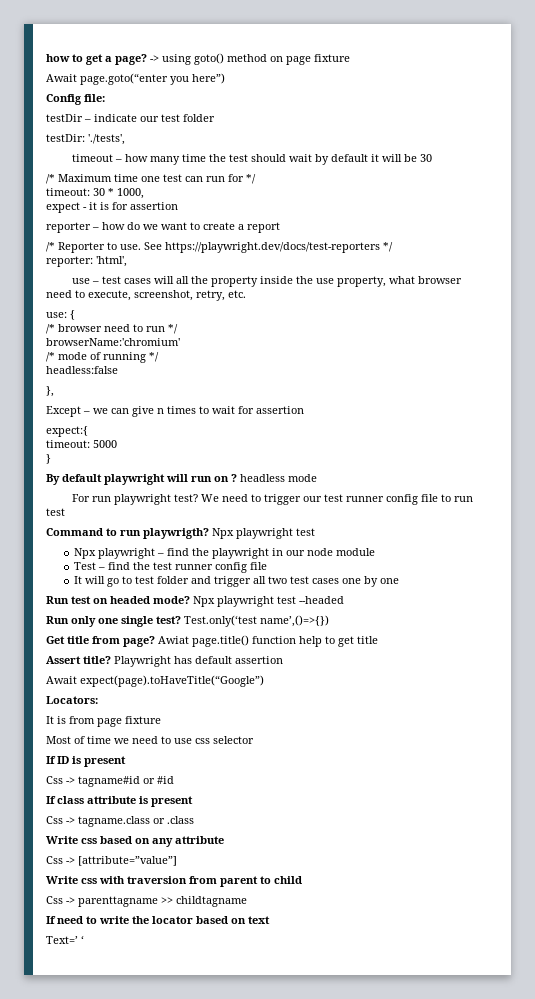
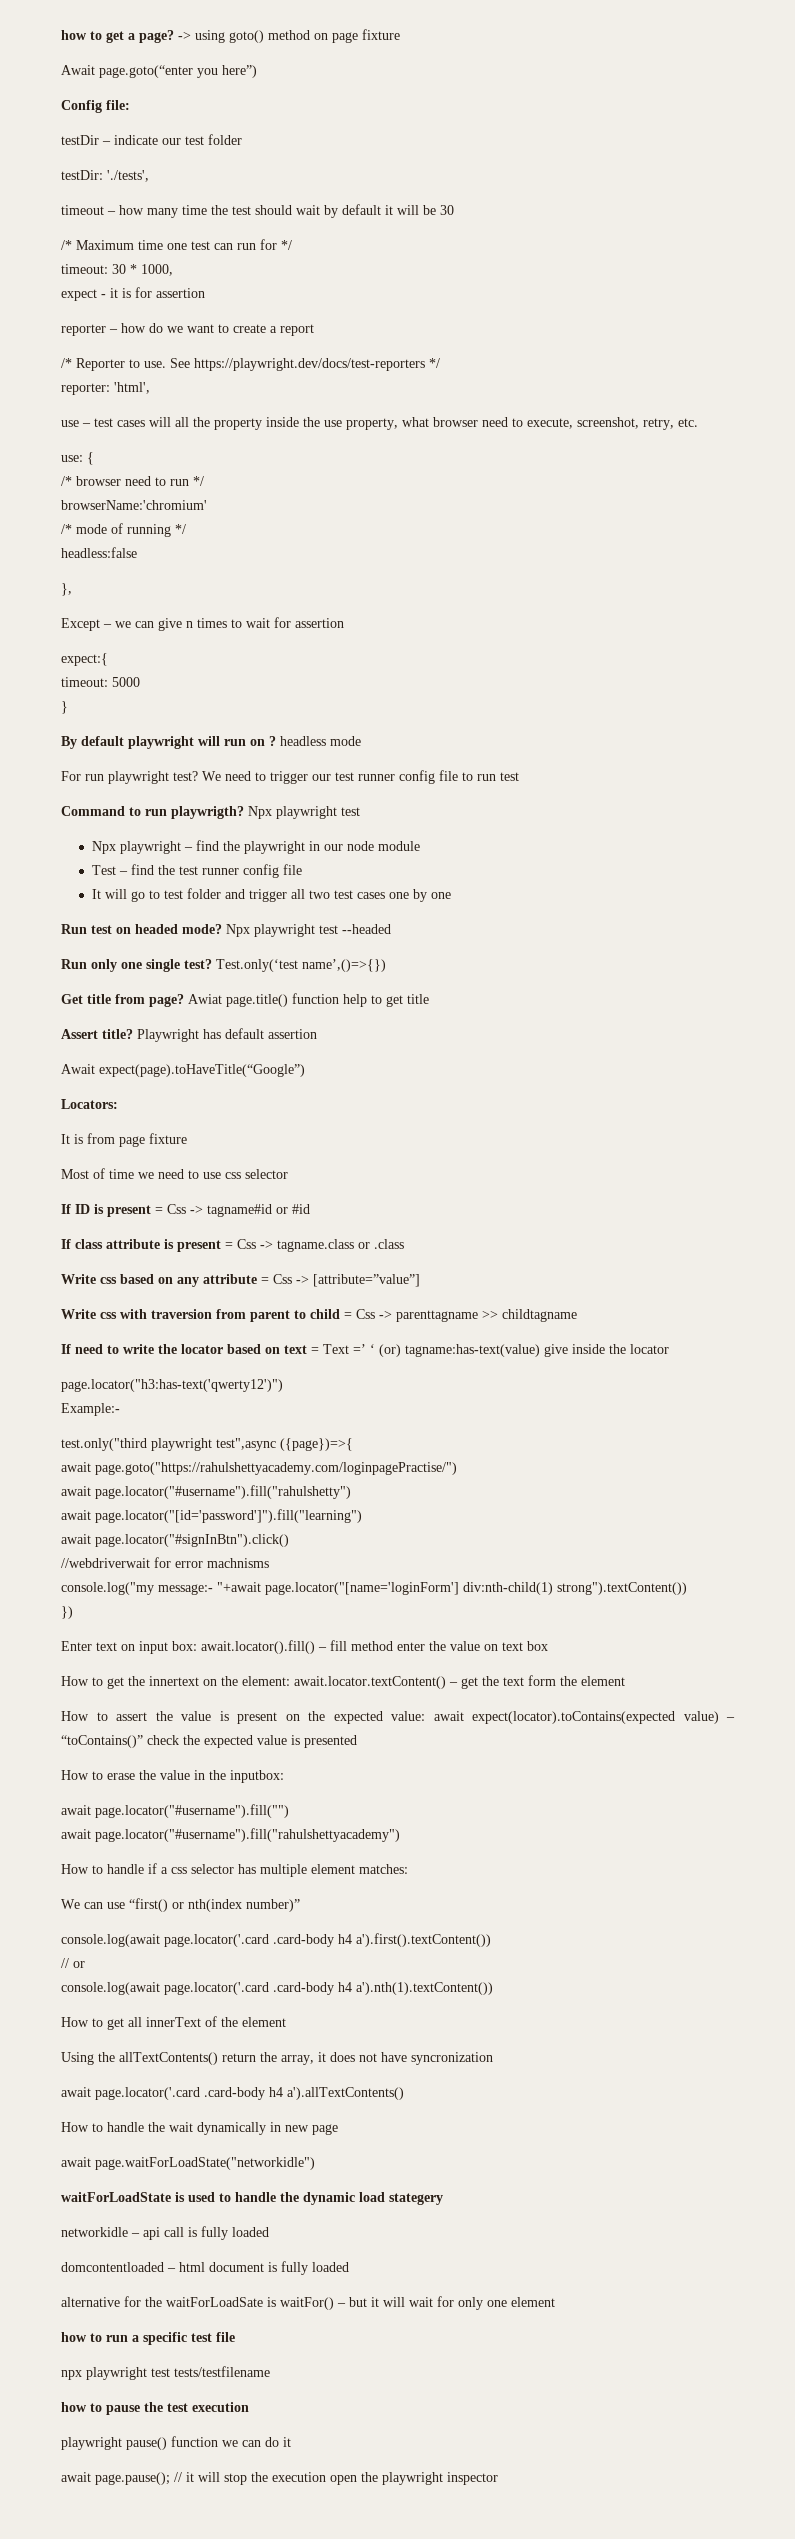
(126, 761) // -> [155,1207,163,1214] =
(193, 801) // -> [225,1242,233,1249] =
(224, 840) // -> [261,1277,269,1284] =
(302, 880) // -> [344,1312,352,1319] =
[46,935,84,944] // Text=’ ‘ -> [311,1344,669,1357] [61,1379,283,1392] [61,1403,120,1416] [61,1438,353,1451] [61,1462,457,1475] [61,1485,351,1499] [61,1509,362,1523] [61,1534,289,1547] [61,1557,269,1568] [61,1582,687,1595] [61,1606,73,1619] [61,1640,548,1654] [61,1675,625,1689] [61,1711,735,1724] [61,1735,357,1748] [61,1770,284,1783] [61,1804,289,1818] [61,1828,400,1842] [61,1863,408,1877] [61,1898,300,1912] [61,1933,491,1947] [61,1958,85,1968] [61,1982,493,1995] [61,2016,286,2030] [61,2052,493,2065] [61,2087,404,2100] [61,2122,338,2135] [61,2157,315,2170] [61,2192,443,2205] [61,2226,269,2240] [61,2261,349,2275] [61,2296,555,2310] [61,2332,235,2345] [61,2366,270,2380] [61,2402,249,2415] [61,2436,291,2450] [61,2472,498,2485] = Text =’ ‘ (or) tagname:has-text(value) give inside the locator // page.locator("h3:has-text('qwerty12')") // Example:- // test.only("third playwright test",async ({page})=>{ // await page.goto("https://rahulshettyacademy.com/loginpagePractise/") // await page.locator("#username").fill("rahulshetty") // await page.locator("[id='password']").fill("learning") // await page.locator("#signInBtn").click() // //webdriverwait for error machnisms // console.log("my message:- "+await page.locator("[name='loginForm'] div:nth-child(1) strong").textContent()) // }) // Enter text on input box: await.locator().fill() – fill method enter the value on text box // How to get the innertext on the element: await.locator.textContent() – get the text form the element // How to assert the value is present on the expected value: await expect(locator).toContains(expected value) – “toContains()” check the expected value is presented // How to erase the value in the inputbox: // await page.locator("#username").fill("") // await page.locator("#username").fill("rahulshettyacademy") // How to handle if a css selector has multiple element matches: // We can use “first() or nth(index number)” // console.log(await page.locator('.card .card-body h4 a').first().textContent()) // // or // console.log(await page.locator('.card .card-body h4 a').nth(1).textContent()) // How to get all innerText of the element // Using the allTextContents() return the array, it does not have syncronization // await page.locator('.card .card-body h4 a').allTextContents() // How to handle the wait dynamically in new page // await page.waitForLoadState("networkidle") // waitForLoadState is used to handle the dynamic load stategery // networkidle – api call is fully loaded // domcontentloaded – html document is fully loaded // alternative for the waitForLoadSate is waitFor() – but it will wait for only one element // how to run a specific test file // npx playwright test tests/testfilename // how to pause the test execution // playwright pause() function we can do it // await page.pause(); // it will stop the execution open the playwright inspector

